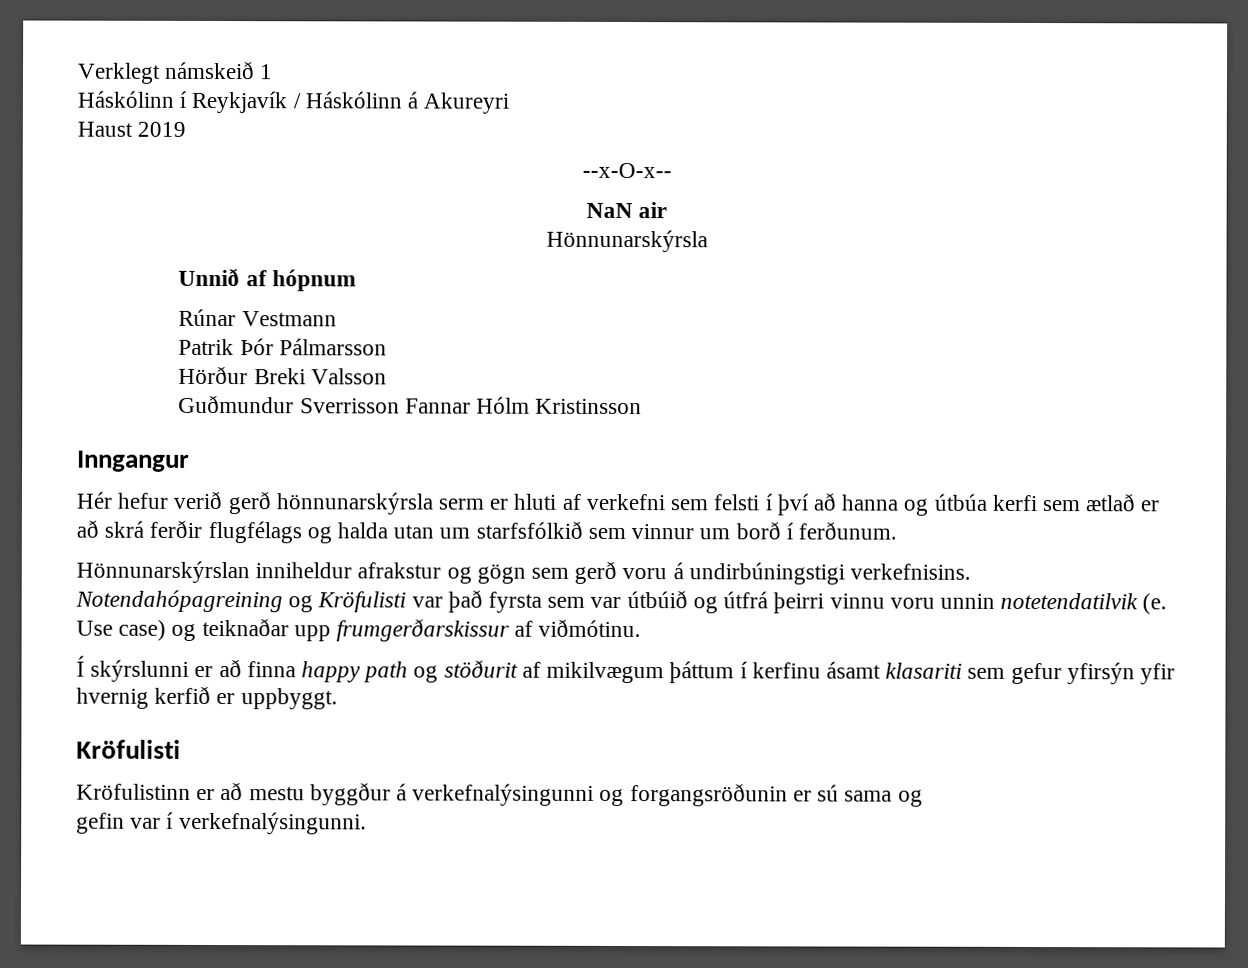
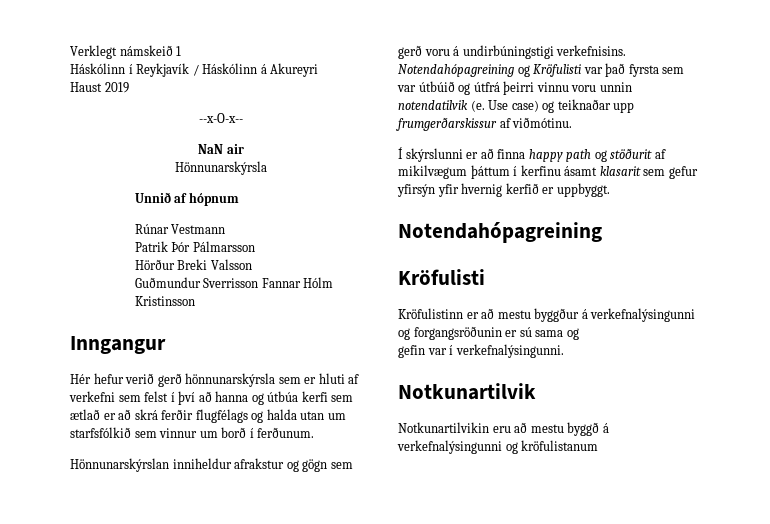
[438,498,485,510] serm -> [278,377,301,384] sem
[713,494,760,511] felsti -> [144,391,169,402] felst
[1000,592,1139,610] notetendatilvik -> [398,100,468,110] notendatilvik
[885,662,963,679] klasariti -> [599,166,641,176] klasarit
(338, 699) none -> [398,222,602,243] // Notendahópagreining
(367, 823) none -> [398,383,536,400] [398,422,609,436] [397,440,599,454] // Notkunartilvik // Notkunartilvikin eru að mestu byggð á verkefnalýsingunni og kröfulistanum

